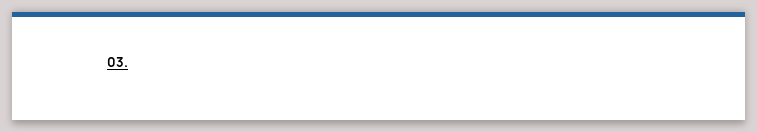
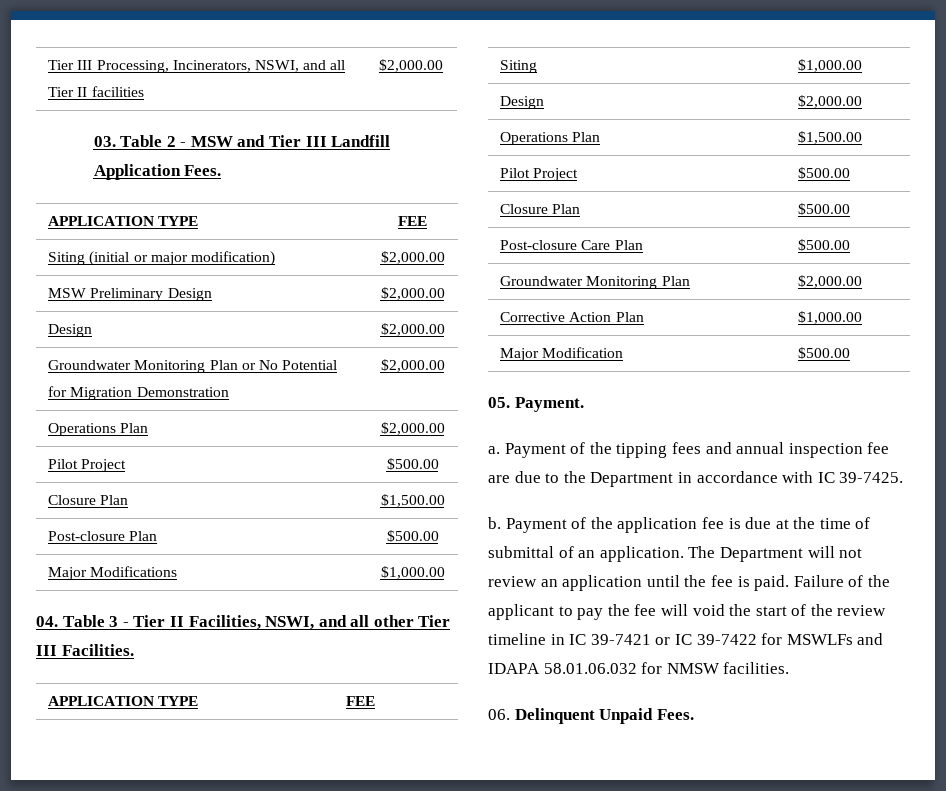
[106,57,128,67] 03. -> [48,60,346,73] [48,86,144,97] [379,59,444,72] [93,135,391,147] [93,164,222,180] [48,216,199,226] [398,216,427,226] [48,251,276,266] [380,251,445,264] [48,288,212,301] [380,287,445,300] [48,324,93,337] [380,323,445,336] [48,360,338,373] [48,386,229,400] [380,359,445,372] [48,423,149,436] [380,422,445,435] [48,459,127,472] [386,458,439,470] [48,495,129,505] [380,494,445,507] [48,531,158,541] [386,530,439,542] [48,566,178,580] [380,566,445,579] [36,615,451,630] [36,644,134,656] [48,696,199,706] [346,696,376,706] [500,60,538,73] [798,59,863,72] [500,96,545,109] [798,95,863,108] [500,132,601,145] [798,131,863,144] [500,168,579,181] [798,167,851,179] [500,204,581,214] [798,203,851,215] [500,240,643,250] [798,239,851,251] [500,276,690,289] [798,275,863,288] [500,312,644,322] [798,311,863,324] [500,347,624,361] [798,347,851,359] [488,397,584,412] [488,442,890,458] [488,471,904,487] [488,517,871,533] [488,546,863,562] [488,575,890,591] [488,604,887,620] [488,633,884,645] [488,662,790,674] [488,708,694,724] Tier III Processing, Incinerators, NSWI, and all Tier II facilities | $2,000.00 // 03. Table 2 - MSW and Tier III Landfill Application Fees. // APPLICATION TYPE | FEE // Siting (initial or major modification) | $2,000.00 // MSW Preliminary Design | $2,000.00 // Design | $2,000.00 // Groundwater Monitoring Plan or No Potential for Migration Demonstration | $2,000.00 // Operations Plan | $2,000.00 // Pilot Project | $500.00 // Closure Plan | $1,500.00 // Post-closure Plan | $500.00 // Major Modifications | $1,000.00 // 04. Table 3 - Tier II Facilities, NSWI, and all other Tier III Facilities. // APPLICATION TYPE | FEE // Siting | $1,000.00 // Design | $2,000.00 // Operations Plan | $1,500.00 // Pilot Project | $500.00 // Closure Plan | $500.00 // Post-closure Care Plan | $500.00 // Groundwater Monitoring Plan | $2,000.00 // Corrective Action Plan | $1,000.00 // Major Modification | $500.00 // 05. Payment. // a. Payment of the tipping fees and annual inspection fee are due to the Department in accordance with IC 39-7425. // b. Payment of the application fee is due at the time of submittal of an application. The Department will not review an application until the fee is paid. Failure of the applicant to pay the fee will void the start of the review timeline in IC 39-7421 or IC 39-7422 for MSWLFs and IDAPA 58.01.06.032 for NMSW facilities. // 06. Delinquent Unpaid Fees.

